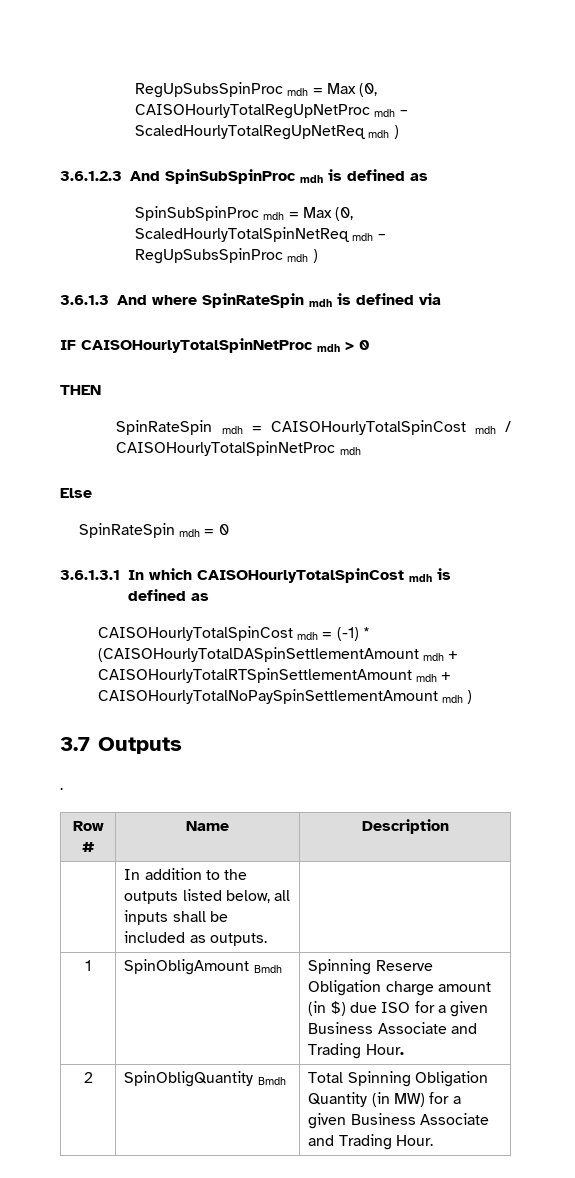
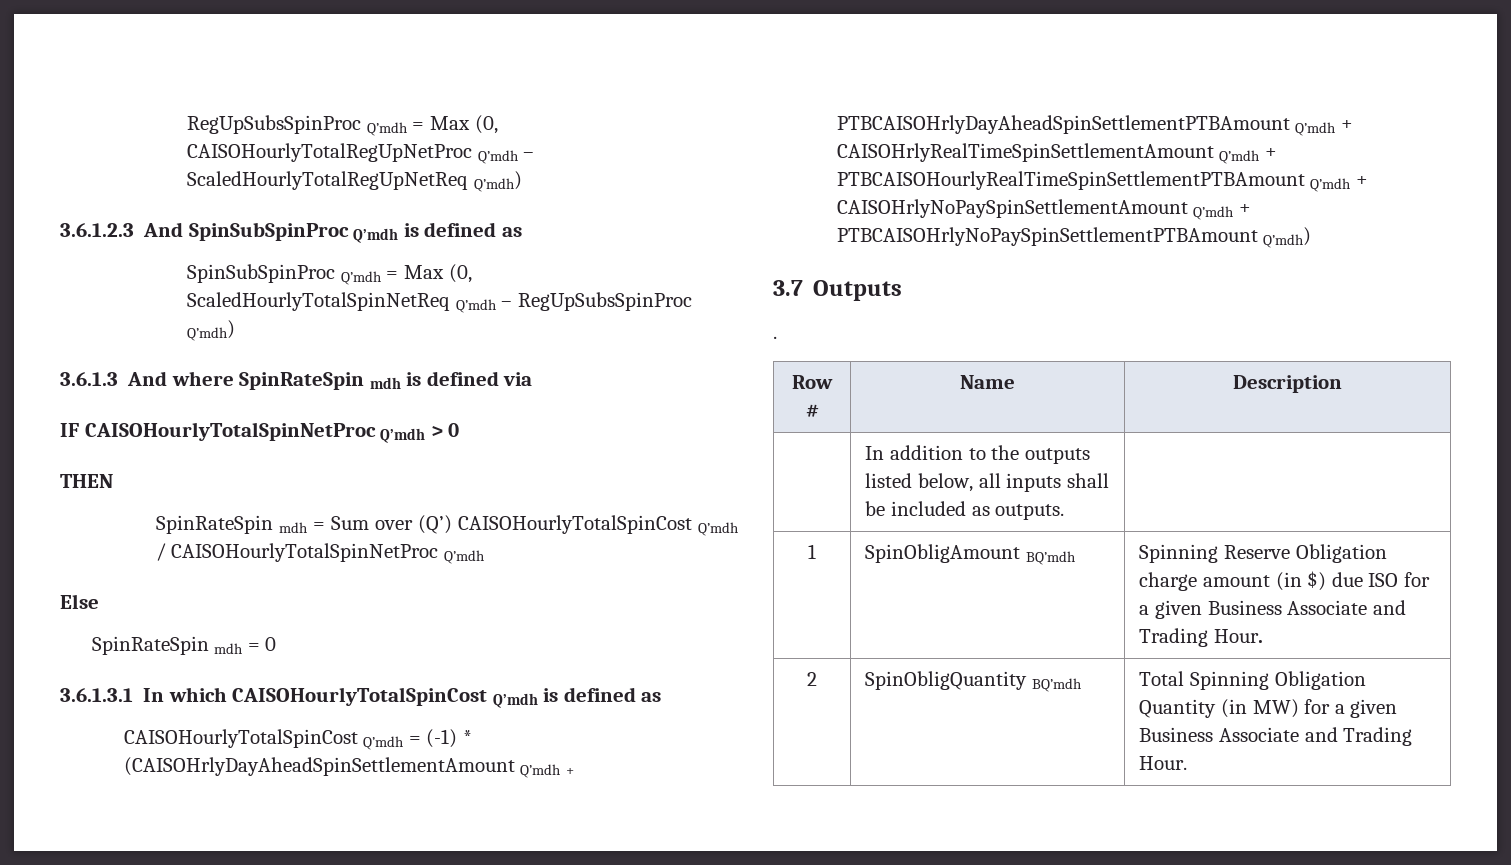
[135,82,309,98] RegUpSubsSpinProc mdh -> [187,115,408,136] RegUpSubsSpinProc Q’mdh
[374,109,396,117] mdh -> [477,150,519,164] Q’mdh
[368,125,399,139] mdh ) -> [473,171,522,192] Q’mdh)
[300,175,323,183] mdh -> [353,228,399,243] Q’mdh
[263,212,285,220] mdh -> [340,271,382,285] Q’mdh
[352,233,374,241] mdh -> [455,299,497,313] Q’mdh
[287,249,318,263] mdh ) -> [187,320,236,341] Q’mdh)
[317,344,340,352] mdh -> [380,428,426,443] Q’mdh
[270,420,496,435] CAISOHourlyTotalSpinCost mdh -> [330,515,739,536] Sum over (Q’) CAISOHourlyTotalSpinCost Q’mdh
[339,447,361,455] mdh -> [443,550,485,564] Q’mdh
[409,574,432,582] mdh -> [492,693,538,708] Q’mdh
[296,632,318,640] mdh -> [363,736,405,750] Q’mdh
[97,647,459,662] [97,668,452,683] [97,689,473,704] (CAISOHourlyTotalDASpinSettlementAmount mdh + CAISOHourlyTotalRTSpinSettlementAmount mdh + CAISOHourlyTotalNoPaySpinSettlementAmount mdh ) -> [123,757,574,778] [836,115,1353,136] [836,143,1277,164] [836,171,1368,192] [836,199,1251,220] [836,227,1312,248] (CAISOHrlyDayAheadSpinSettlementAmount Q’mdh + PTBCAISOHrlyDayAheadSpinSettlementPTBAmount Q’mdh + CAISOHrlyRealTimeSpinSettlementAmount Q’mdh + PTBCAISOHourlyRealTimeSpinSettlementPTBAmount Q’mdh + CAISOHrlyNoPaySpinSettlementAmount Q’mdh + PTBCAISOHrlyNoPaySpinSettlementPTBAmount Q’mdh)
[253,965,282,973] Bmdh -> [1025,551,1076,565] BQ’mdh
[257,1077,286,1085] Bmdh -> [1031,678,1082,692] BQ’mdh

